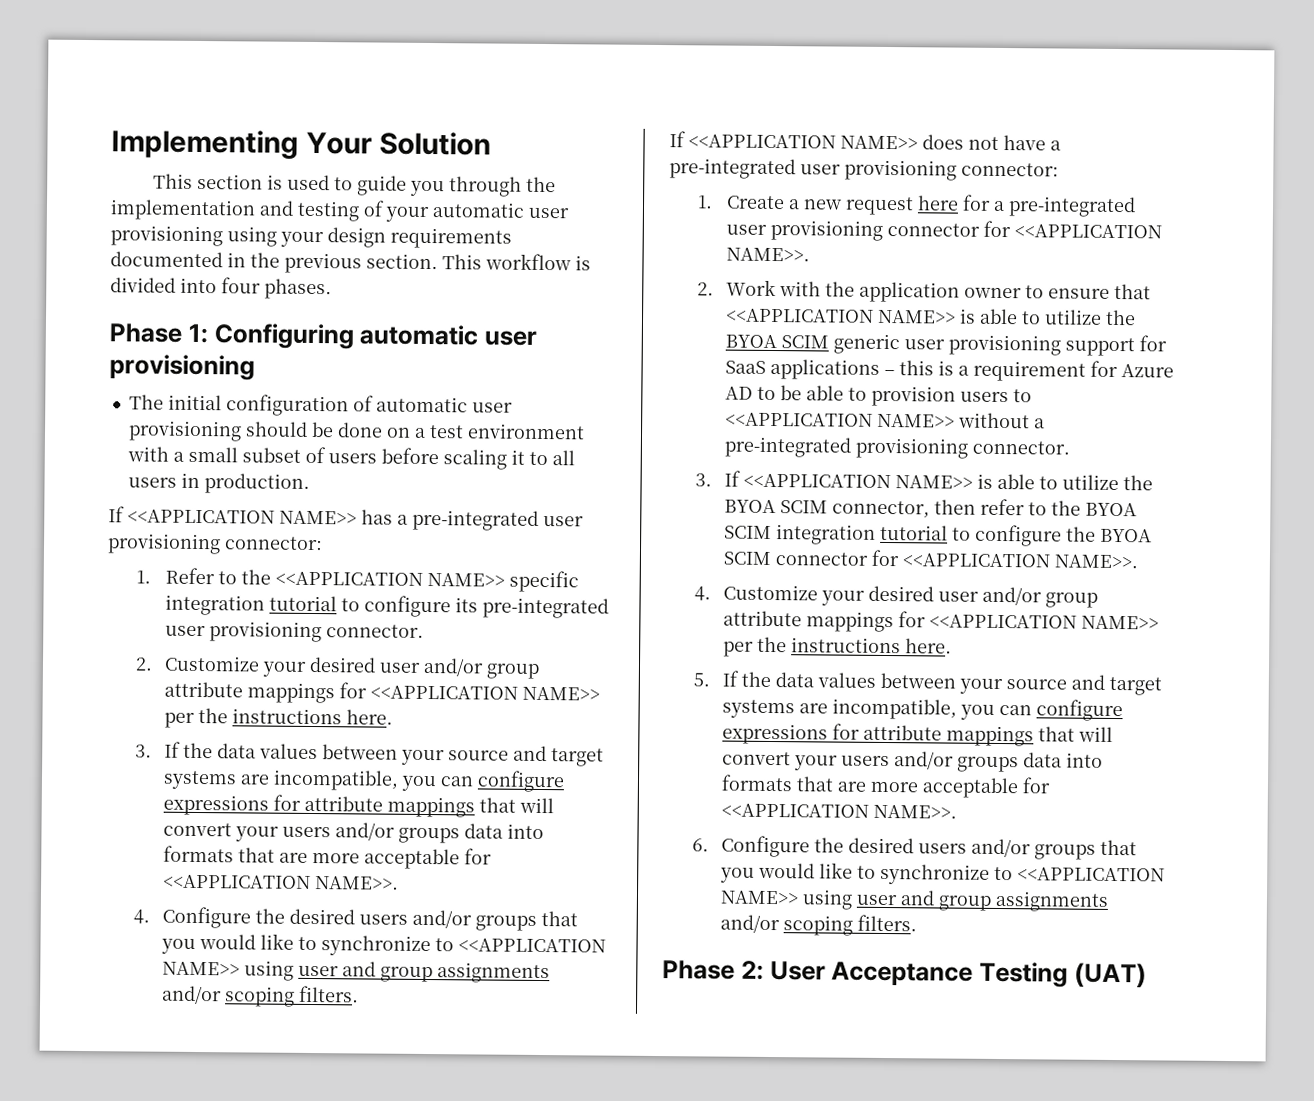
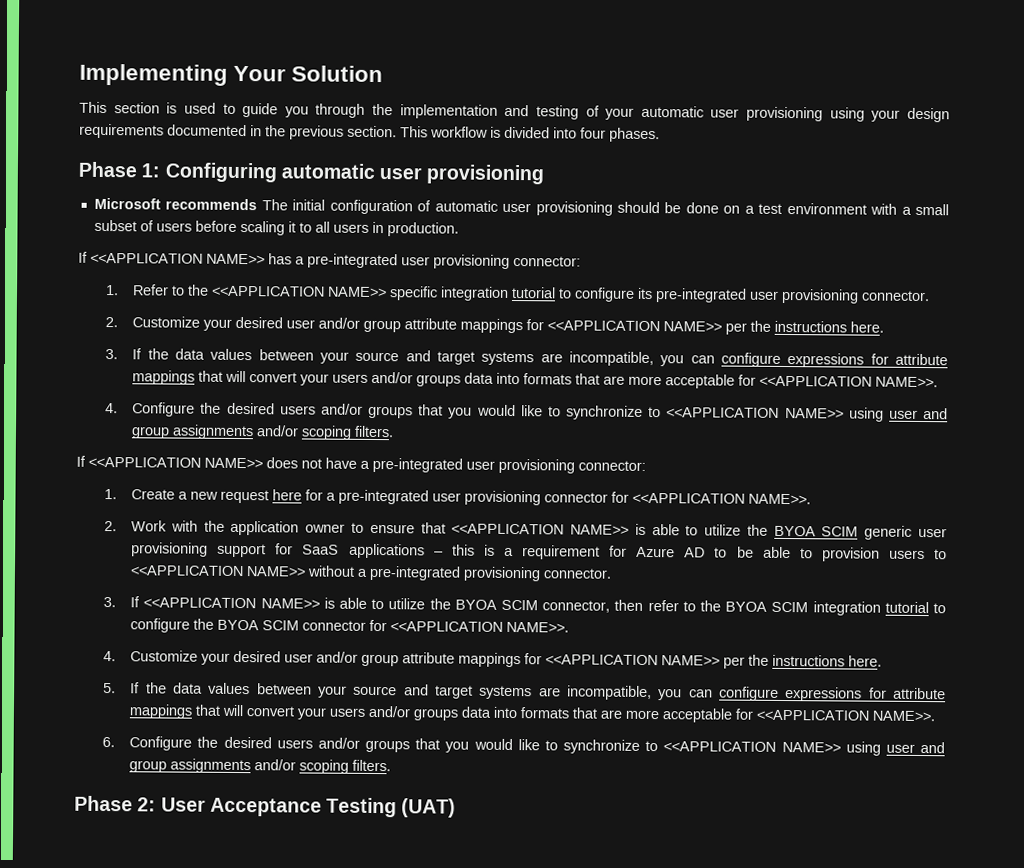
(255, 367) none -> [93,197,258,211] Microsoft recommends

